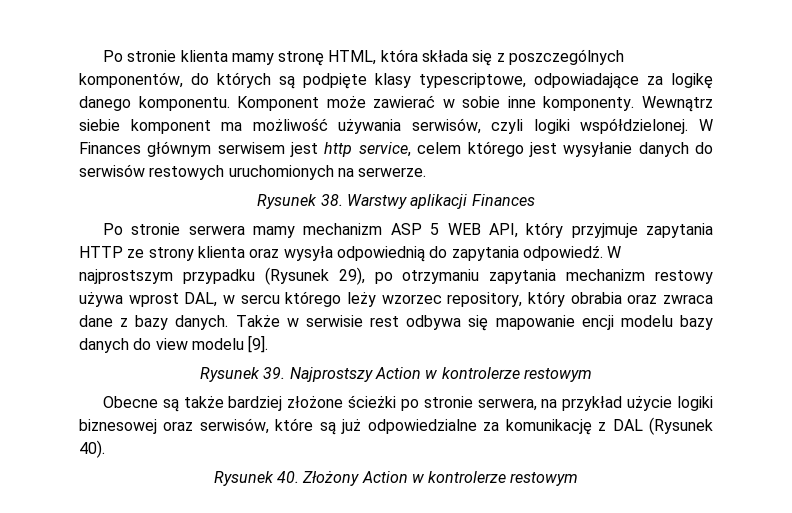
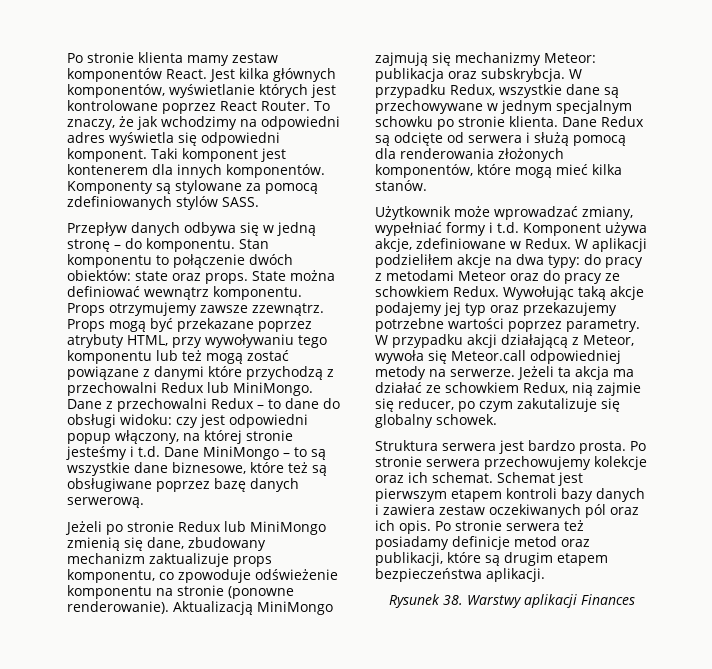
[278,49,625,66] [79,72,713,89] [79,95,713,112] [79,118,713,134] [79,141,714,157] [79,164,427,180] stronę HTML, która składa się z poszczególnych komponentów, do których są podpięte klasy typescriptowe, odpowiadające za logikę danego komponentu. Komponent może zawierać w sobie inne komponenty. Wewnątrz siebie komponent ma możliwość używania serwisów, czyli logiki współdzielonej. W Finances głównym serwisem jest http service, celem którego jest wysyłanie danych do serwisów restowych uruchomionych na serwerze. -> [232,53,278,63] [67,68,336,82] [67,84,336,98] [67,100,330,114] [67,116,340,130] [67,132,280,146] [67,148,286,162] [67,164,325,178] [67,180,318,194] [67,196,259,210] [67,222,316,236] [67,238,269,252] [67,254,293,268] [67,270,335,284] [67,286,302,300] [67,302,324,316] [67,318,312,332] [67,334,327,348] [67,350,289,364] [67,366,334,380] [67,382,313,396] [67,398,340,412] [67,414,308,428] [67,430,293,444] [66,446,326,460] [67,462,327,476] [67,478,299,492] [67,497,144,508] [65,521,326,535] [67,537,266,551] [67,553,272,567] [67,569,338,583] [67,585,294,599] [67,601,333,615] [375,52,596,66] [375,68,582,82] [375,84,619,98] [375,100,632,114] [375,116,644,130] [375,132,626,146] [375,148,564,162] [375,164,622,178] [375,180,427,191] [375,206,633,220] [375,222,647,236] [375,238,647,252] [375,254,643,268] [375,270,620,284] [375,286,644,300] [375,302,617,316] [375,318,640,332] [375,334,634,348] [375,350,621,364] [375,366,634,380] [375,382,641,396] [375,398,620,412] [375,414,497,428] [375,440,646,454] [375,456,647,470] [375,472,583,486] [375,488,645,502] [375,504,639,518] [375,520,584,534] [375,536,590,550] [375,552,608,566] [375,568,545,582] zestaw komponentów React. Jest kilka głównych komponentów, wyświetlanie których jest kontrolowane poprzez React Router. To znaczy, że jak wchodzimy na odpowiedni adres wyświetla się odpowiedni komponent. Taki komponent jest kontenerem dla innych komponentów. Komponenty są stylowane za pomocą zdefiniowanych stylów SASS. // Przepływ danych odbywa się w jedną stronę – do komponentu. Stan komponentu to połączenie dwóch obiektów: state oraz props. State można definiować wewnątrz komponentu. Props otrzymujemy zawsze zzewnątrz. Props mogą być przekazane poprzez atrybuty HTML, przy wywoływaniu tego komponentu lub też mogą zostać powiązane z danymi które przychodzą z przechowalni Redux lub MiniMongo. Dane z przechowalni Redux – to dane do obsługi widoku: czy jest odpowiedni popup włączony, na której stronie jesteśmy i t.d. Dane MiniMongo – to są wszystkie dane biznesowe, które też są obsługiwane poprzez bazę danych serwerową. // Jeżeli po stronie Redux lub MiniMongo zmienią się dane, zbudowany mechanizm zaktualizuje props komponentu, co zpowoduje odświeżenie komponentu na stronie (ponowne renderowanie). Aktualizacją MiniMongo zajmują się mechanizmy Meteor: publikacja oraz subskrybcja. W przypadku Redux, wszystkie dane są przechowywane w jednym specjalnym schowku po stronie klienta. Dane Redux są odcięte od serwera i służą pomocą dla renderowania złożonych komponentów, które mogą mieć kilka stanów. // Użytkownik może wprowadzać zmiany, wypełniać formy i t.d. Komponent używa akcje, zdefiniowane w Redux. W aplikacji podzieliłem akcje na dwa typy: do pracy z metodami Meteor oraz do pracy ze schowkiem Redux. Wywołując taką akcje podajemy jej typ oraz przekazujemy potrzebne wartości poprzez parametry. W przypadku akcji działającą z Meteor, wywoła się Meteor.call odpowiedniej metody na serwerze. Jeżeli ta akcja ma działać ze schowkiem Redux, nią zajmie się reducer, po czym zakutalizuje się globalny schowek. // Struktura serwera jest bardzo prosta. Po stronie serwera przechowujemy kolekcje oraz ich schemat. Schemat jest pierwszym etapem kontroli bazy danych i zawiera zestaw oczekiwanych pól oraz ich opis. Po stronie serwera też posiadamy definicje metod oraz publikacji, które są drugim etapem bezpieczeństwa aplikacji.
[102,222,713,238] [79,246,622,262] [79,267,713,285] [79,291,713,307] [79,315,713,331] [79,335,269,353] [200,367,592,382] [102,395,713,412] [79,417,714,435] [79,440,105,458] [213,471,579,486] // Po stronie serwera mamy mechanizm ASP 5 WEB API, który przyjmuje zapytania HTTP ze strony klienta oraz wysyła odpowiednią do zapytania odpowiedź. W najprostszym przypadku (Rysunek 29), po otrzymaniu zapytania mechanizm restowy używa wprost DAL, w sercu którego leży wzorzec repository, który obrabia oraz zwraca dane z bazy danych. Także w serwisie rest odbywa się mapowanie encji modelu bazy danych do view modelu [9]. // Rysunek 39. Najprostszy Action w kontrolerze restowym // Obecne są także bardziej złożone ścieżki po stronie serwera, na przykład użycie logiki biznesowej oraz serwisów, które są już odpowiedzialne za komunikację z DAL (Rysunek 40). // Rysunek 40. Złożony Action w kontrolerze restowym -> (635, 599) none

